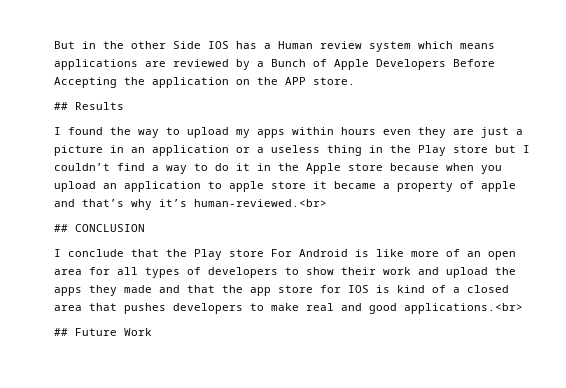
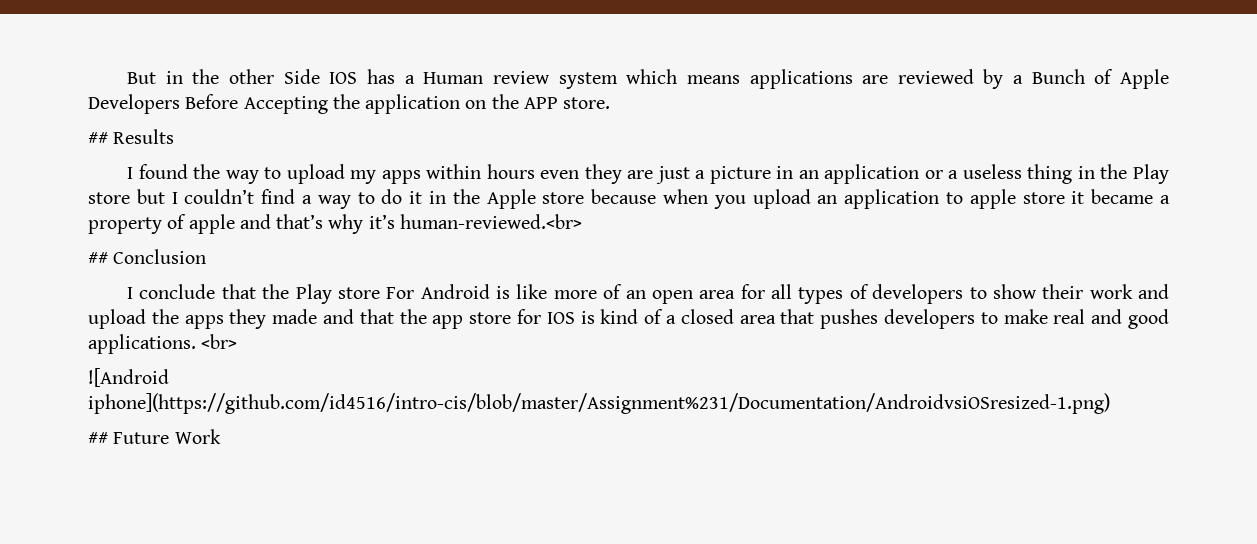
[75,224,145,232] CONCLUSION -> [113,249,207,264] Conclusion
[404,303,523,314] applications.<br> -> [88,334,238,354] [88,368,169,387] [88,393,1110,414] applications. <br> // ![Android iphone](https://github.com/id4516/intro-cis/blob/master/Assignment%231/Documentation/AndroidvsiOSresized-1.png)

